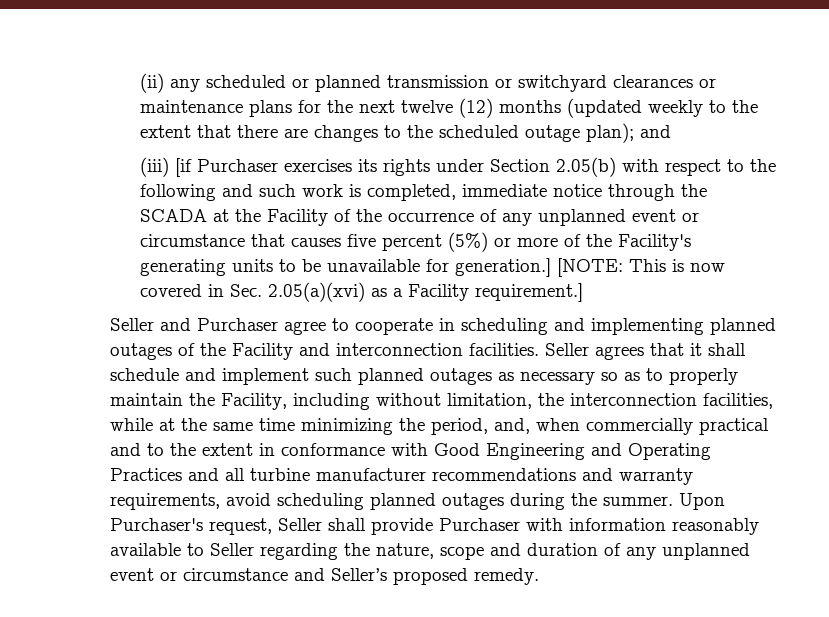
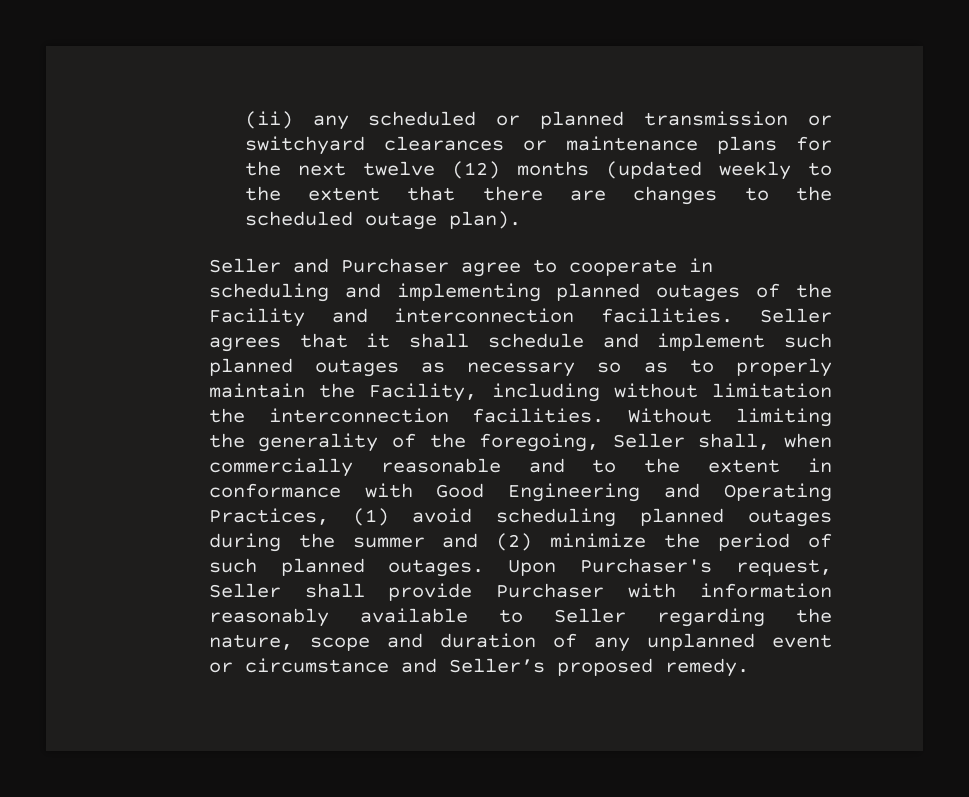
[585,123,671,143] [139,157,776,177] [139,184,707,201] [139,209,699,226] [139,232,691,252] [139,258,725,277] [139,282,583,302] plan); and // (iii) [if Purchaser exercises its rights under Section 2.05(b) with respect to the following and such work is completed, immediate notice through the SCADA at the Facility of the occurrence of any unplanned event or circumstance that causes five percent (5%) or more of the Facility's generating units to be unavailable for generation.] [NOTE: This is now covered in Sec. 2.05(a)(xvi) as a Facility requirement.] -> [448,211,521,229] plan).
[447,393,533,409] limitation, -> [711,383,832,398] limitation
[703,393,774,409] [110,418,531,435] facilities, while at the same time minimizing the period, and, -> [472,408,832,427] [208,433,771,452] facilities. Without limiting the generality of the foregoing, Seller shall,
[699,418,770,435] practical -> [380,458,501,473] reasonable
[110,468,694,485] [110,493,221,510] Practices and all turbine manufacturer recommendations and warranty requirements, -> [208,508,389,526] Practices, (1)
[603,496,674,506] summer. -> [352,533,832,551] [208,558,485,577] summer and (2) minimize the period of such planned outages.

